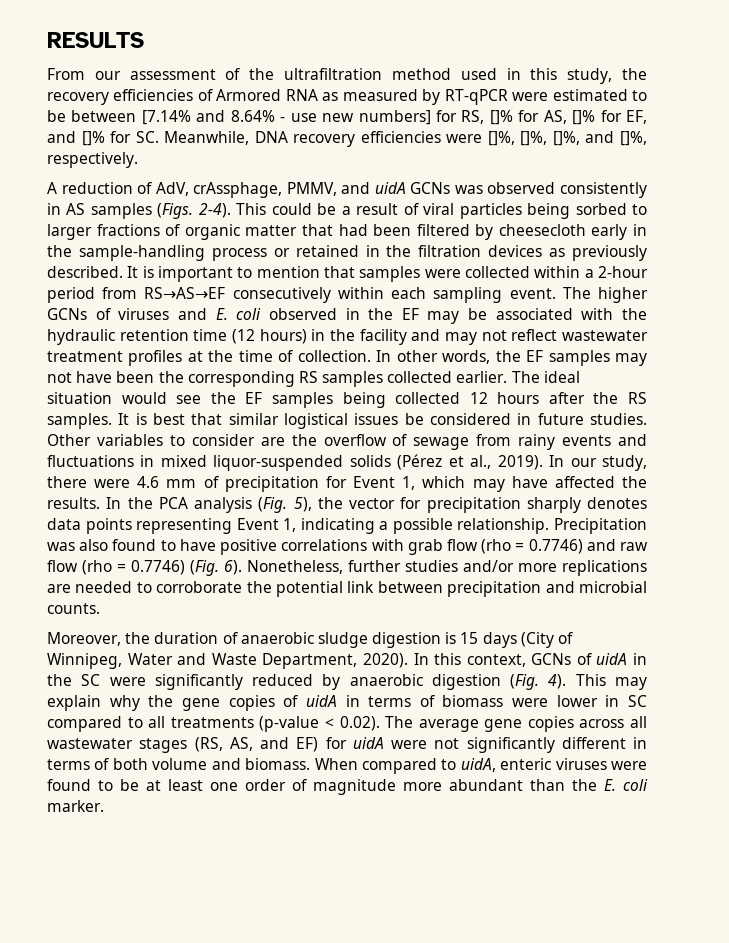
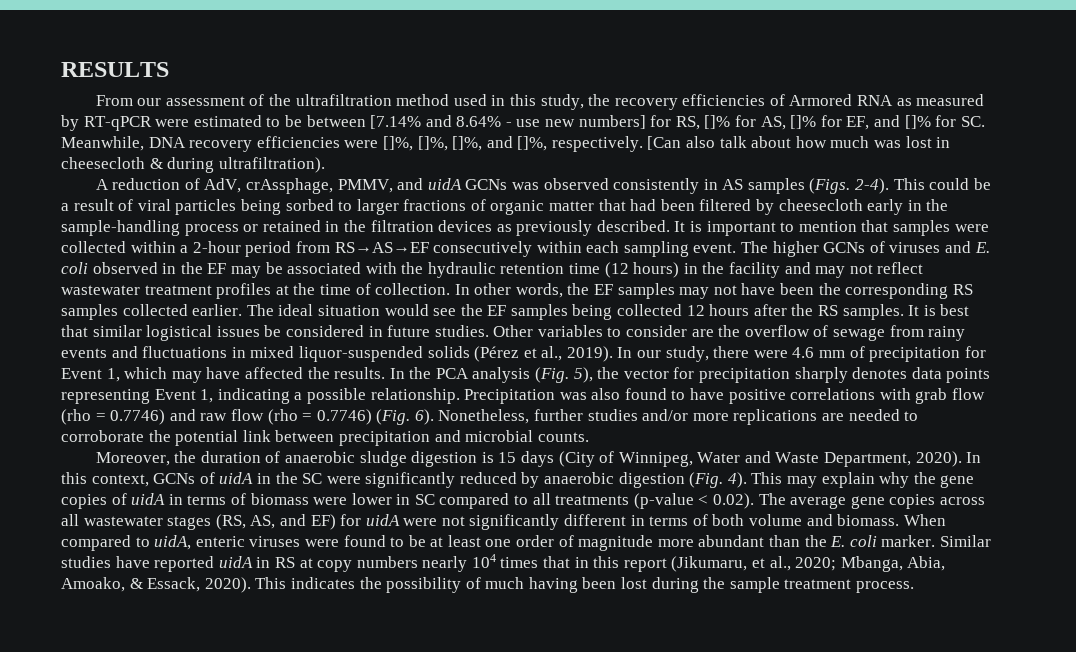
(138, 160) none -> [647,136,951,150] [61,157,325,173] [Can also talk about how much was lost in cheesecloth & during ultrafiltration).
(104, 806) none -> [939,535,991,547] [61,554,946,572] [61,577,915,593] Similar studies have reported uidA in RS at copy numbers nearly 104 times that in this report (Jikumaru, et al., 2020; Mbanga, Abia, Amoako, & Essack, 2020). This indicates the possibility of much having been lost during the sample treatment process.

